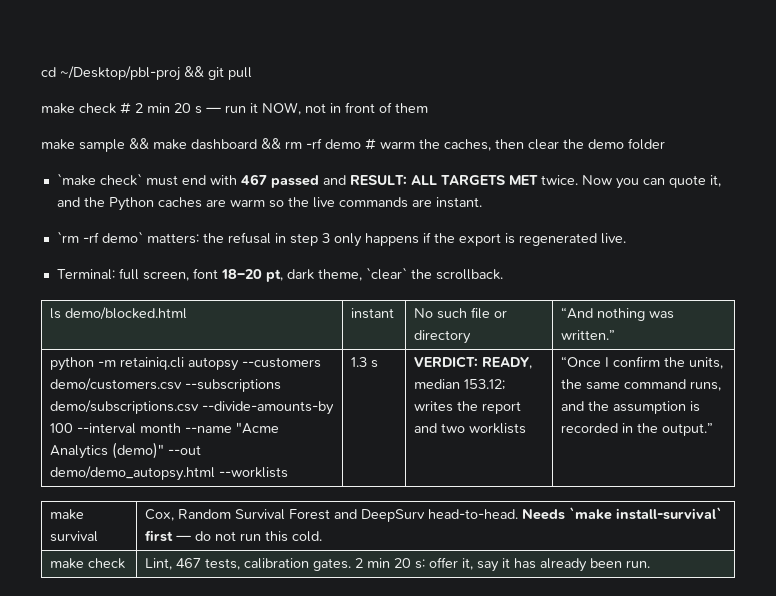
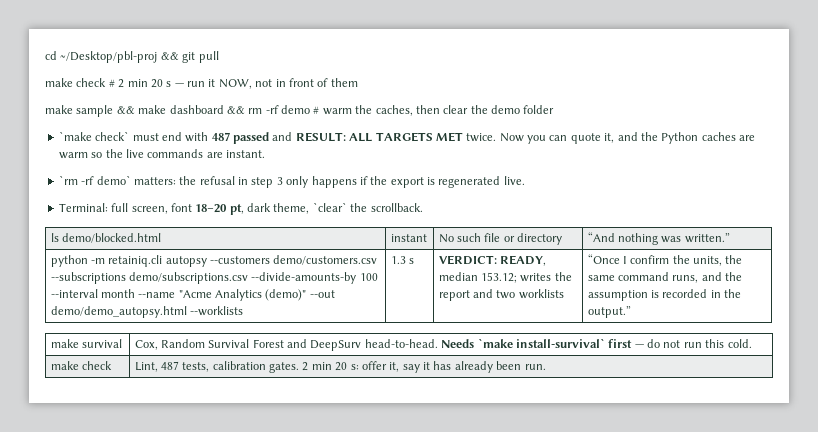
[240,174,267,185] 467 -> [211,132,230,141] 487
[176,558,202,568] 467 -> [160,361,179,370] 487

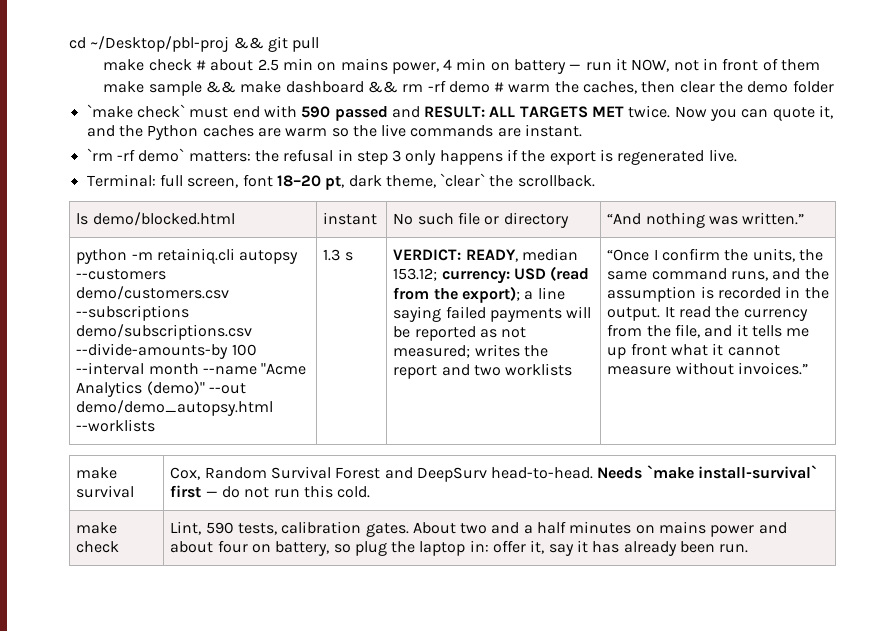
[118,79,172,88] 2 min 20 s -> [210,58,567,74] about 2.5 min on mains power, 4 min on battery
[211,132,230,141] 487 -> [301,106,331,118] 590
(517, 277) none -> [441,266,590,284] [393,286,565,303] [393,306,592,322] [393,326,527,341] [393,345,471,358] currency: USD (read from the export); a line saying failed payments will be reported as not measured;
[587,306,631,318] output.” -> [607,306,808,321] [607,324,810,338] [607,343,780,359] [607,362,808,375] output. It read the currency from the file, and it tells me up front what it cannot measure without invoices.”
[160,361,179,370] 487 -> [205,522,234,534] 590
[302,362,359,371] 2 min 20 s: -> [412,521,787,537] [170,540,489,556] About two and a half minutes on mains power and about four on battery, so plug the laptop in:

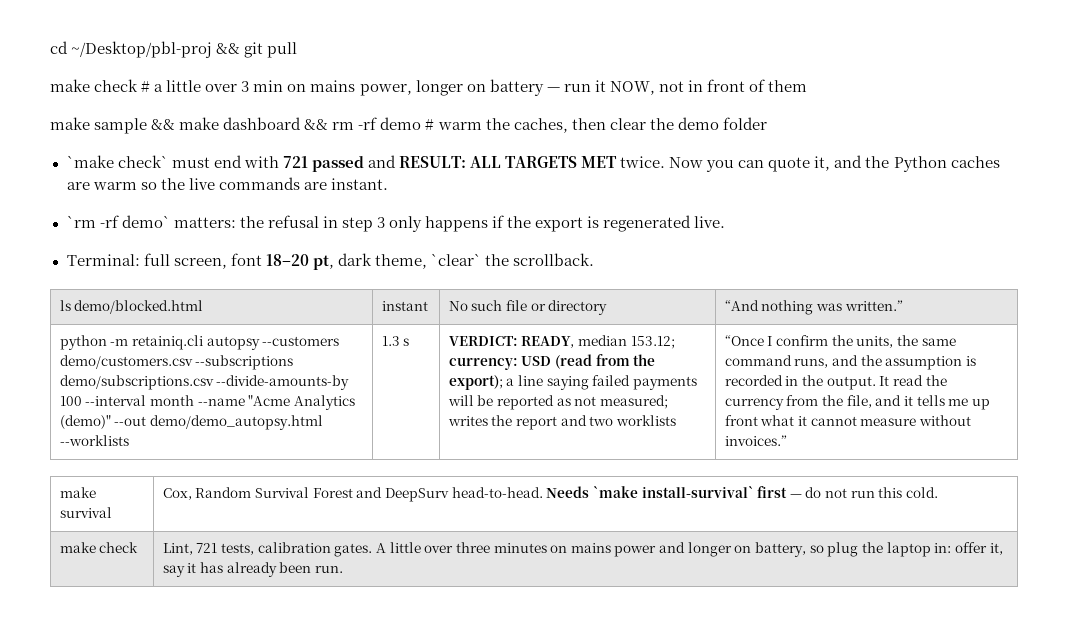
[210,59,279,71] about 2.5 -> [154,80,250,92] a little over 3
[443,58,487,70] 4 min -> [415,80,463,96] longer
[301,106,331,118] 590 -> [282,156,308,168] 721
[205,522,234,534] 590 -> [196,543,218,553] 721
[412,521,567,534] About two and a half -> [375,542,490,553] A little over three
[170,540,248,553] about four -> [687,542,732,557] longer

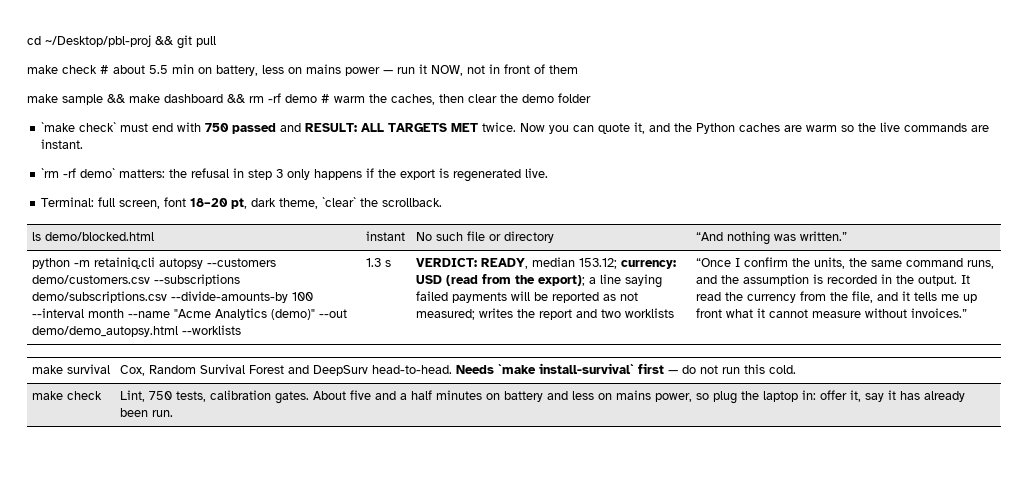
[154,79,544,96] a little over 3 min on mains power, longer on battery -> [113,64,380,76] about 5.5 min on battery, less on mains power
[282,156,308,168] 721 -> [205,123,230,132] 750
[196,543,218,553] 721 -> [149,391,173,400] 750
[375,542,807,557] A little over three minutes on mains power and longer on battery, -> [313,390,693,402] About five and a half minutes on battery and less on mains power,

